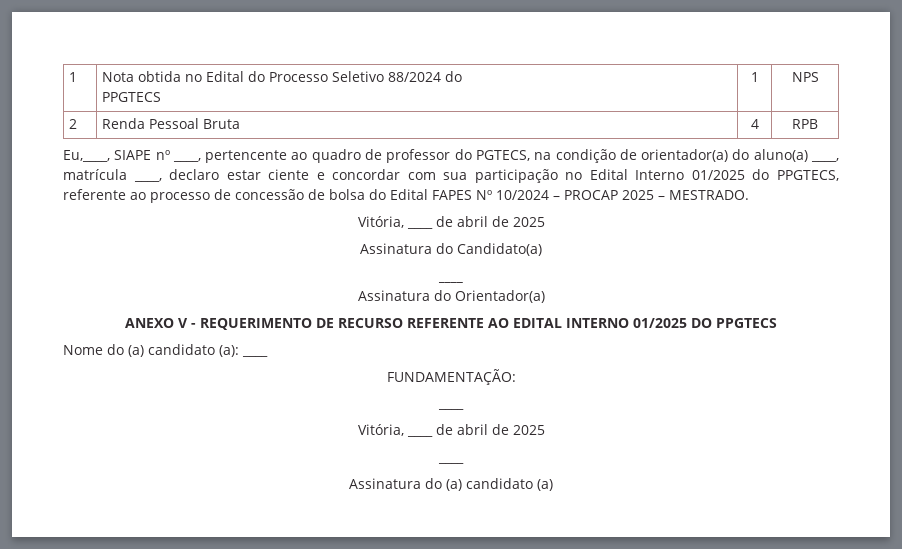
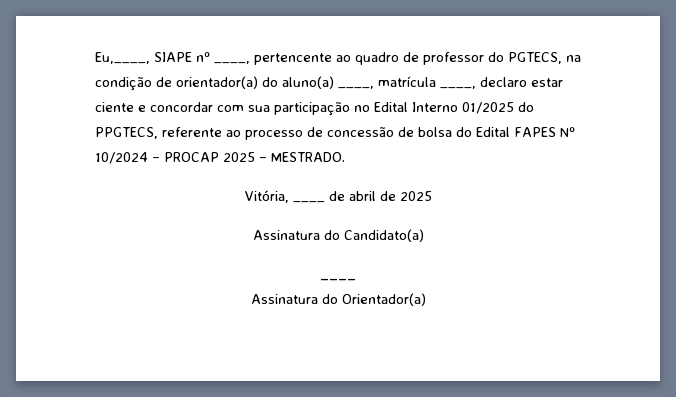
[68,72,77,82] [101,71,462,82] [101,92,161,102] [750,72,759,82] [791,72,819,82] [68,119,77,129] [101,118,240,129] [750,119,759,129] [792,119,818,129] 1 | Nota obtida no Edital do Processo Seletivo 88/2024 do // PPGTECS | 1 | NPS // 2 | Renda Pessoal Bruta | 4 | RPB // -> (95, 58) none
[125,318,777,330] [63,344,268,357] [386,369,516,385] [438,408,464,410] [357,424,433,437] [435,424,545,435] [438,462,464,464] [349,478,553,491] // ANEXO V - REQUERIMENTO DE RECURSO REFERENTE AO EDITAL INTERNO 01/2025 DO PPGTECS // Nome do (a) candidato (a): ____ // FUNDAMENTAÇÃO: // ____ // Vitória, ____ de abril de 2025 // ____ // Assinatura do (a) candidato (a) -> (426, 299) none

